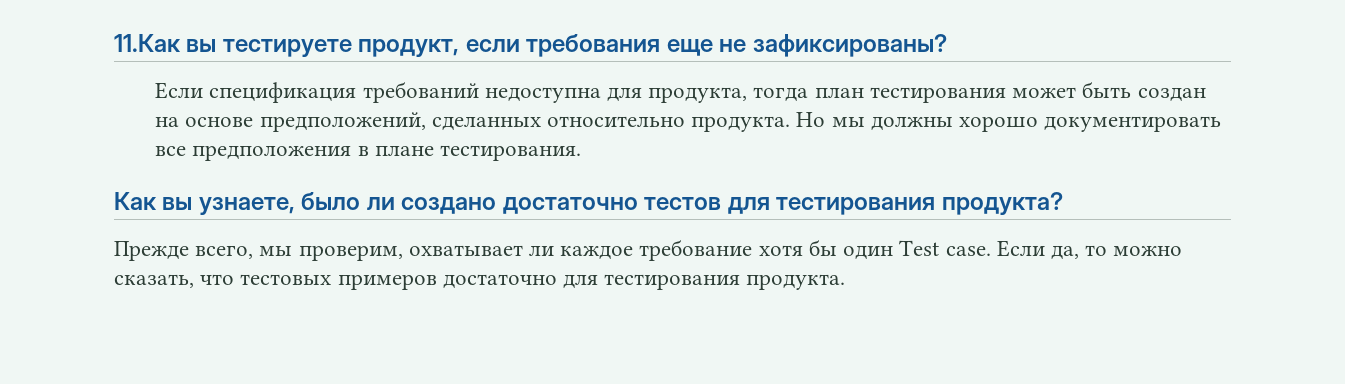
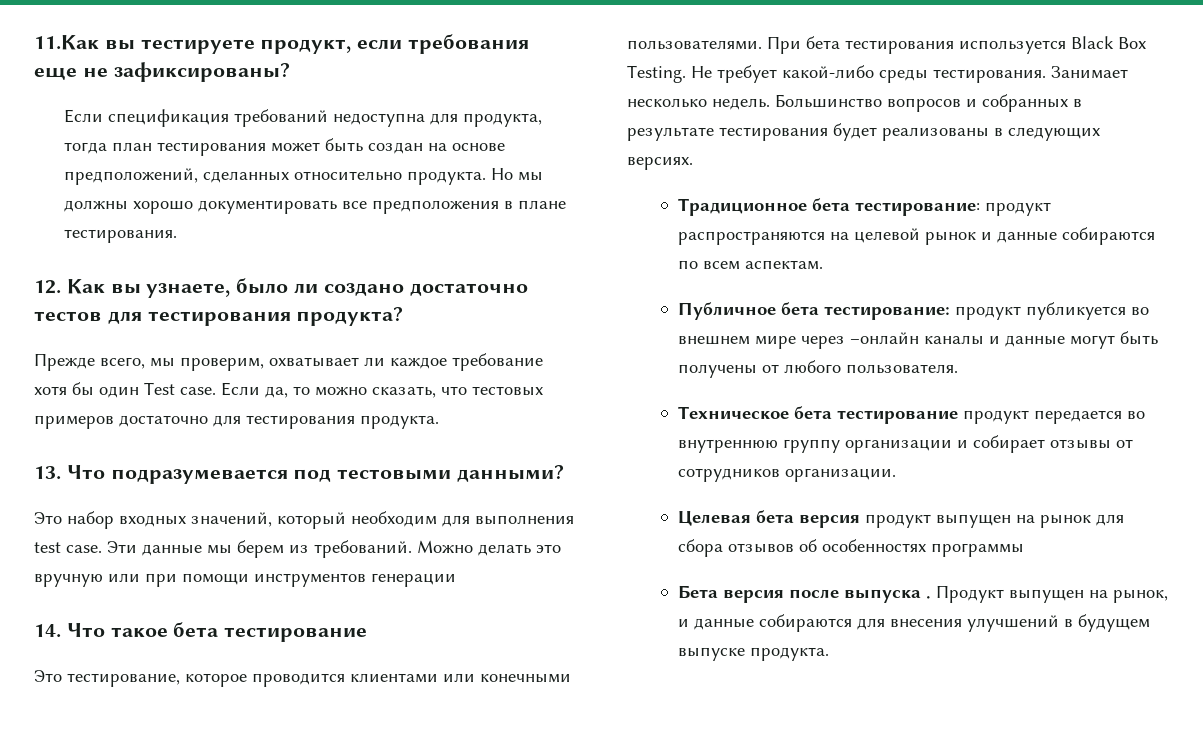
(582, 153) none -> [34,280,61,294] 12.
(846, 282) none -> [34,465,565,484] [34,511,574,529] [34,540,561,558] [34,573,456,587] [34,622,368,642] [34,670,571,687] [627,36,1146,54] [627,65,1128,83] [627,94,1082,112] [627,123,1100,141] [627,156,693,170] [677,198,1051,216] [677,227,1155,245] [677,260,823,270] [677,302,1149,320] [677,331,1158,349] [677,360,958,378] [677,406,1145,424] [677,435,1133,453] [677,468,896,482] [677,510,1124,528] [677,539,1024,557] [677,585,1168,603] [677,614,1150,632] [677,647,829,661] // 13. Что подразумевается под тестовыми данными? // Это набор входных значений, который необходим для выполнения test case. Эти данные мы берем из требований. Можно делать это вручную или при помощи инструментов генерации // 14. Что такое бета тестирование // Это тестирование, которое проводится клиентами или конечными пользователями. При бета тестирования используется Black Box Testing. Не требует какой-либо среды тестирования. Занимает несколько недель. Большинство вопросов и собранных в результате тестирования будет реализованы в следующих версиях. // Традиционное бета тестирование: продукт распространяются на целевой рынок и данные собираются по всем аспектам. // Публичное бета тестирование: продукт публикуется во внешнем мире через –онлайн каналы и данные могут быть получены от любого пользователя. // Техническое бета тестирование продукт передается во внутреннюю группу организации и собирает отзывы от сотрудников организации. // Целевая бета версия продукт выпущен на рынок для сбора отзывов об особенностях программы // Бета версия после выпуска . Продукт выпущен на рынок, и данные собираются для внесения улучшений в будущем выпуске продукта.

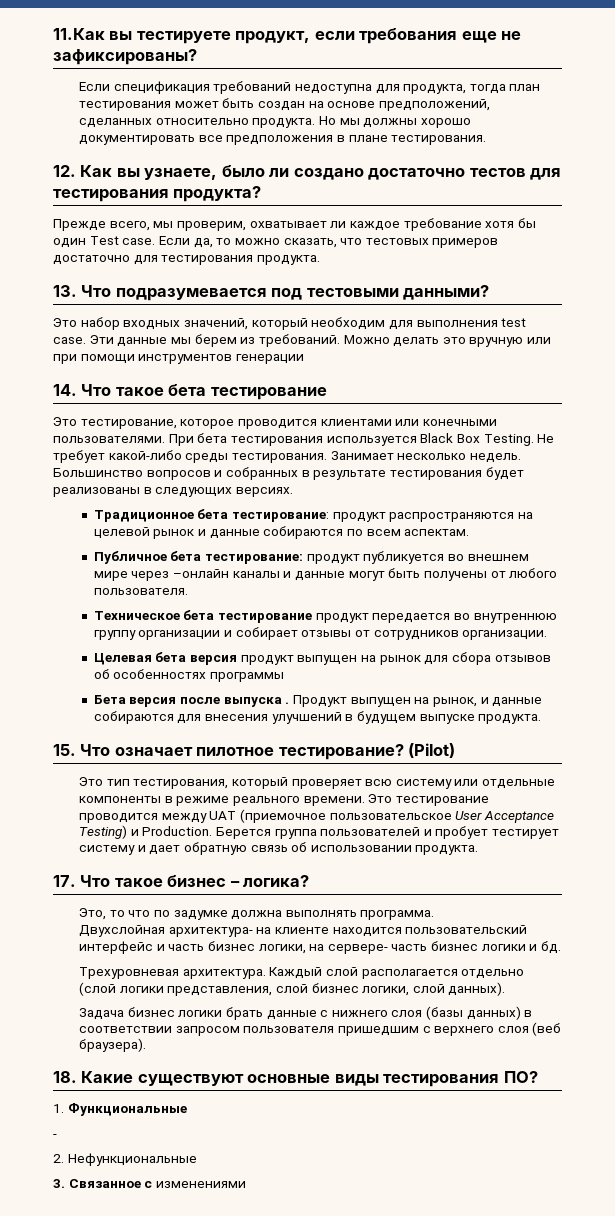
(829, 654) none -> [53,743,456,760] [78,777,556,789] [78,794,489,806] [78,809,554,823] [78,825,560,839] [78,842,479,855] [53,875,310,887] [78,908,435,920] [78,925,528,937] [78,941,562,954] [78,967,525,979] [78,982,506,996] [78,1006,533,1020] [78,1022,562,1036] [78,1038,146,1052] [53,1071,538,1087] [53,1103,187,1116] [53,1134,57,1138] [53,1153,197,1166] [53,1179,246,1188] // 15. Что означает пилотное тестирование? (Pilot) // Это тип тестирования, который проверяет всю систему или отдельные компоненты в режиме реального времени. Это тестирование проводится между UAT (приемочное пользовательское User Acceptance Testing) и Production. Берется группа пользователей и пробует тестирует систему и дает обратную связь об использовании продукта. // 17. Что такое бизнес – логика? // Это, то что по задумке должна выполнять программа. // Двухслойная архитектура- на клиенте находится пользовательский интерфейс и часть бизнес логики, на сервере- часть бизнес логики и бд. // Трехуровневая архитектура. Каждый слой располагается отдельно (слой логики представления, слой бизнес логики, слой данных). // Задача бизнес логики брать данные с нижнего слоя (базы данных) в соответствии запросом пользователя пришедшим с верхнего слоя (веб браузера). // 18. Какие существуют основные виды тестирования ПО? // 1. Функциональные // - // 2. Нефункциональные // 3. Связанное с изменениями

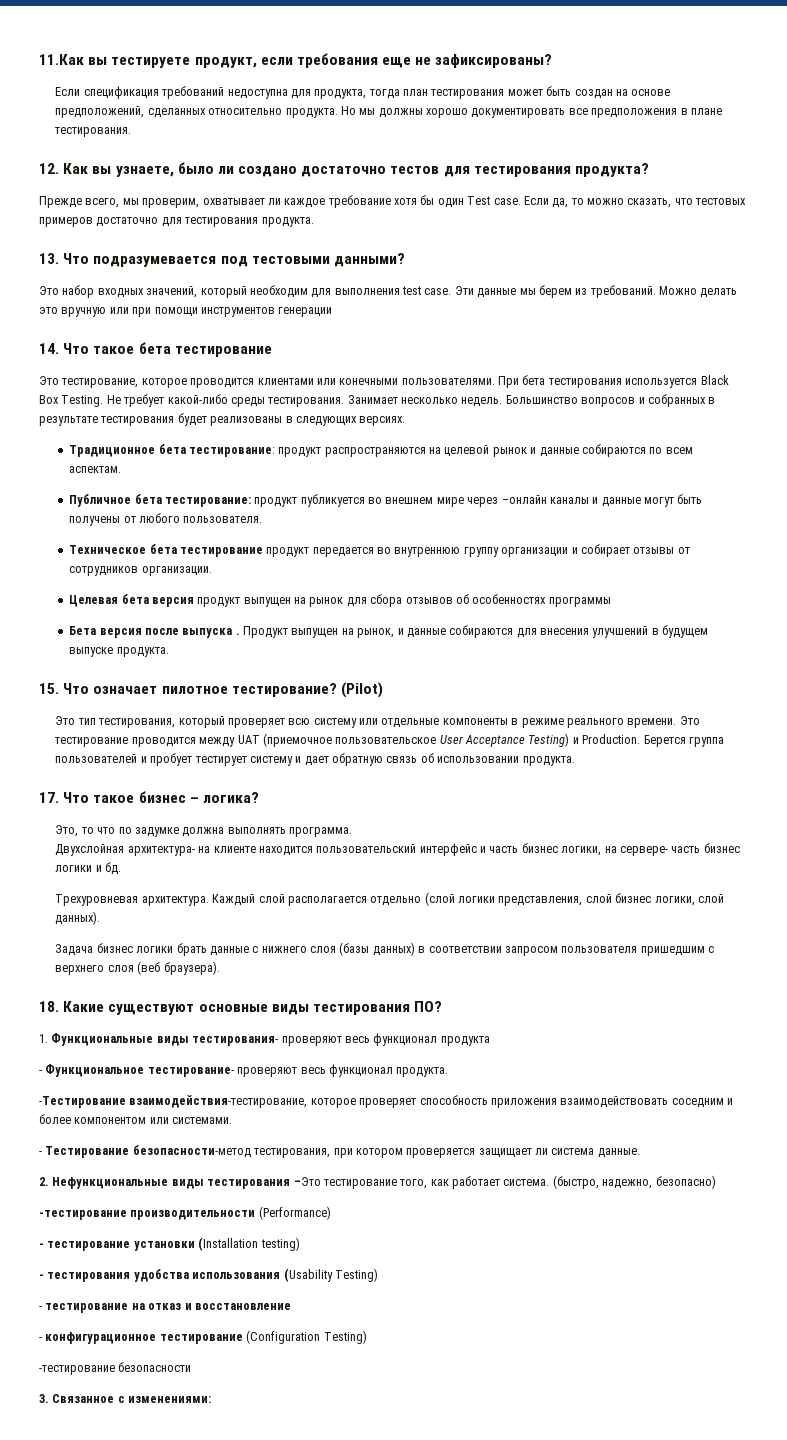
[53,1134,57,1138] [53,1153,197,1166] // - // 2. Нефункциональные -> [156,1033,490,1046] [39,1064,449,1077] [39,1095,733,1108] [39,1114,233,1124] [39,1145,640,1158] [39,1175,716,1189] [39,1206,331,1220] [39,1237,300,1251] [39,1268,378,1282] [39,1303,291,1313] [39,1330,367,1344] [39,1362,192,1375] виды тестирования- проверяют весь функционал продукта // - Функциональное тестирование- проверяют весь функционал продукта. // -Тестирование взаимодействия-тестирование, которое проверяет способность приложения взаимодействовать соседним и более компонентом или системами. // - Тестирование безопасности-метод тестирования, при котором проверяется защищает ли система данные. // 2. Нефункциональные виды тестирования –Это тестирование того, как работает система. (быстро, надежно, безопасно) // -тестирование производительности (Performance) // - тестирование установки (Installation testing) // - тестирования удобства использования (Usability Testing) // - тестирование на отказ и восстановление // - конфигурационное тестирование (Configuration Testing) // -тестирование безопасности
[155,1181,246,1188] изменениями -> [128,1396,212,1403] изменениями:

